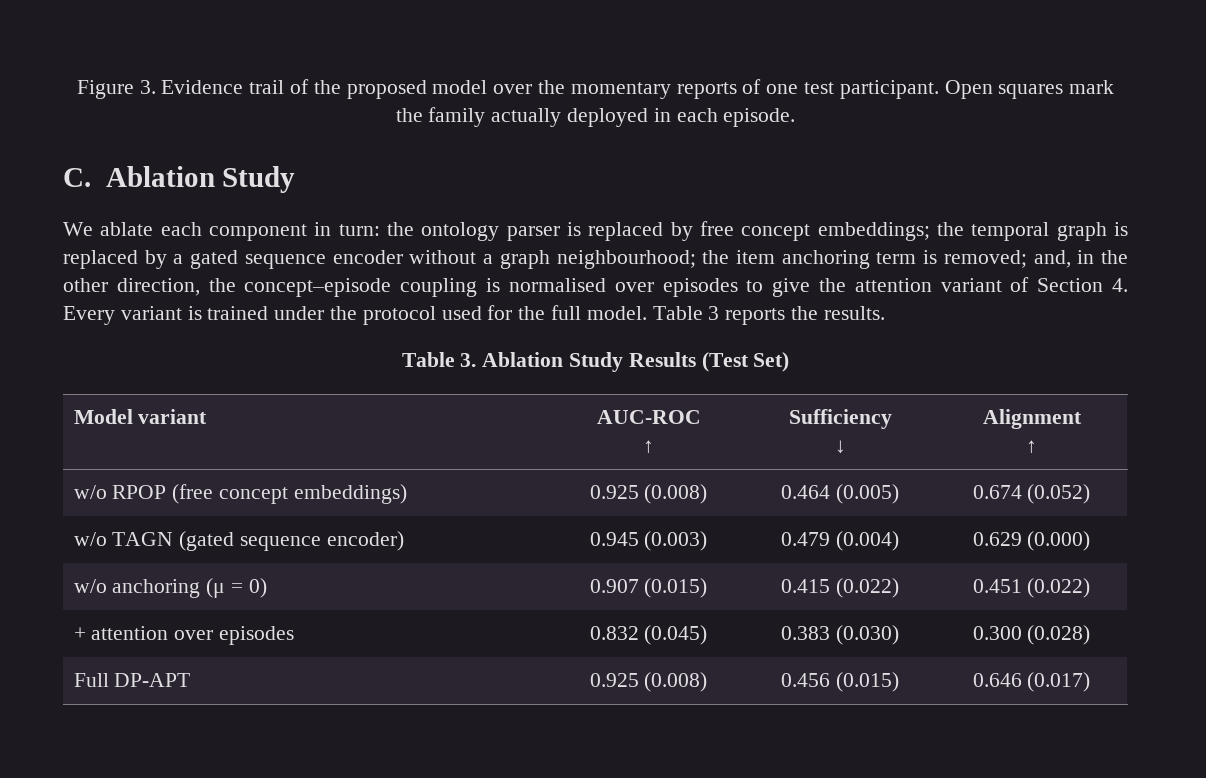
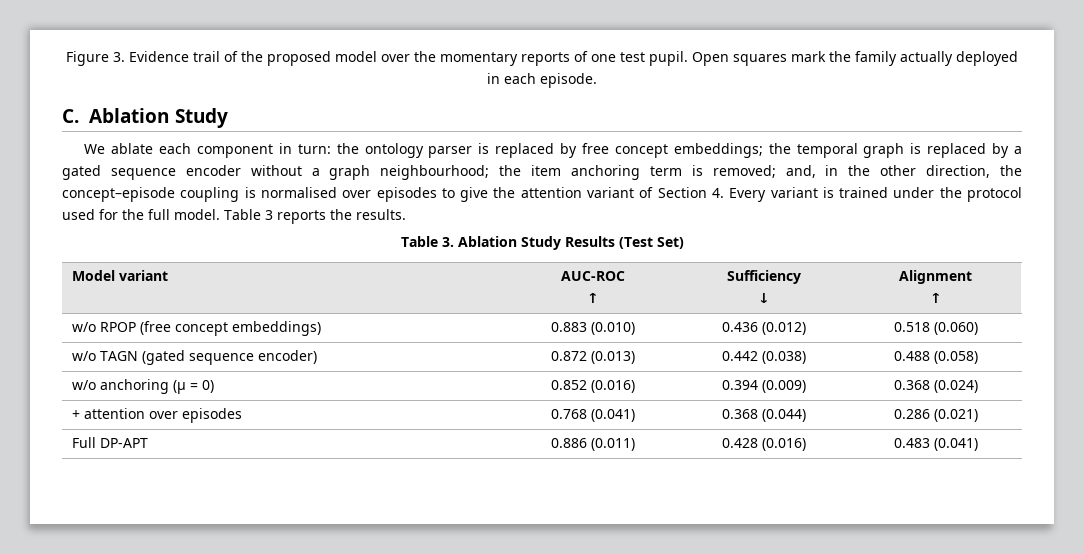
[839,80,939,99] participant. -> [649,51,688,66] pupil.
[589,484,708,504] [781,484,899,504] [972,484,1091,504] 0.925 (0.008) | 0.464 (0.005) | 0.674 (0.052) -> [550,322,635,335] [722,322,806,335] [893,322,978,335] 0.883 (0.010) | 0.436 (0.012) | 0.518 (0.060)
[589,531,708,551] [781,531,899,551] [972,531,1091,551] 0.945 (0.003) | 0.479 (0.004) | 0.629 (0.000) -> [550,351,635,364] [722,351,806,364] [893,351,978,364] 0.872 (0.013) | 0.442 (0.038) | 0.488 (0.058)
[589,578,708,598] [781,578,899,598] [972,578,1091,598] [73,626,294,645] [589,625,708,645] [781,625,899,645] [972,625,1091,645] [73,673,191,687] [589,672,708,692] [781,672,899,692] [972,672,1091,692] 0.907 (0.015) | 0.415 (0.022) | 0.451 (0.022) // + attention over episodes | 0.832 (0.045) | 0.383 (0.030) | 0.300 (0.028) // Full DP-APT | 0.925 (0.008) | 0.456 (0.015) | 0.646 (0.017) -> [550,380,635,393] [722,380,806,393] [893,380,978,393] [71,408,242,423] [550,409,635,422] [722,409,806,422] [893,409,978,422] [71,437,148,448] [550,438,635,451] [722,438,806,451] [893,438,978,451] 0.852 (0.016) | 0.394 (0.009) | 0.368 (0.024) // + attention over episodes | 0.768 (0.041) | 0.368 (0.044) | 0.286 (0.021) // Full DP-APT | 0.886 (0.011) | 0.428 (0.016) | 0.483 (0.041)

